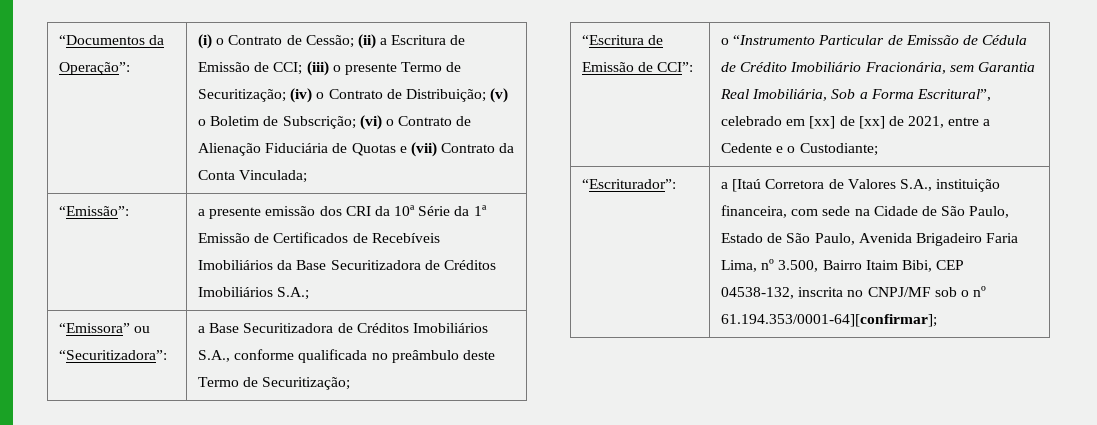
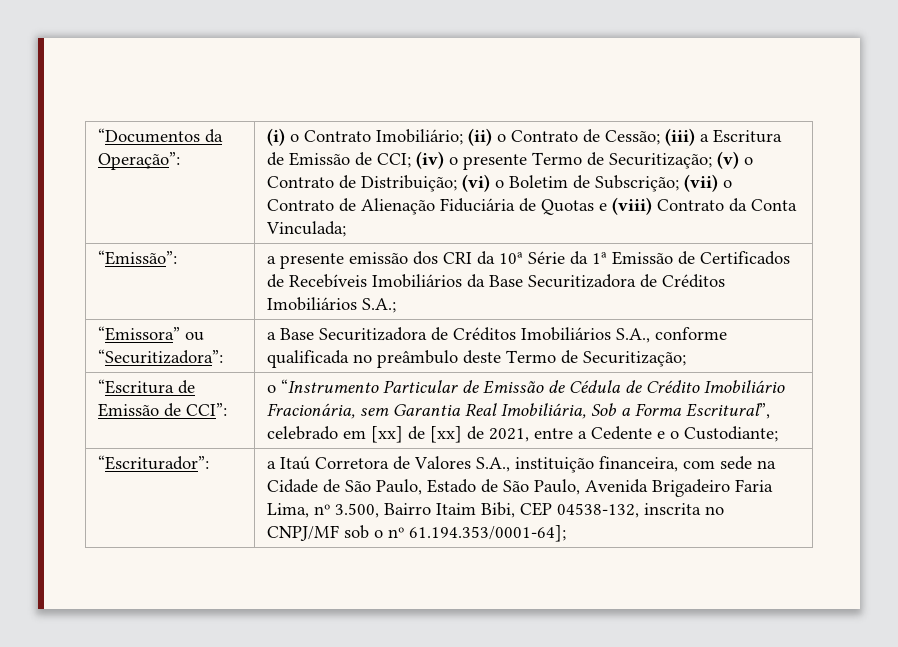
(283, 40) none -> [376,128,579,146] Imobiliário; (ii) o Contrato
[357,34,376,49] (ii) -> [665,128,696,146] (iii)
[306,61,329,76] (iii) -> [416,151,445,169] (iv)
[290,88,313,103] (iv) -> [717,151,740,169] (v)
[490,88,509,103] (v) -> [462,174,491,192] (vi)
[359,115,382,130] (vi) -> [684,174,719,192] (vii)
[410,142,437,157] (vii) -> [612,197,653,215] (viii)
[732,179,762,192] [Itaú -> [280,456,311,470] Itaú
[720,314,937,327] 61.194.353/0001-64][confirmar]; -> [409,525,567,542] 61.194.353/0001-64];

